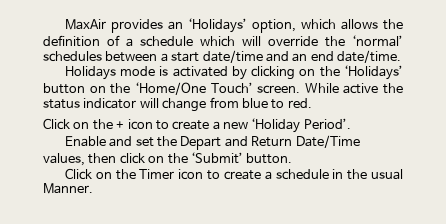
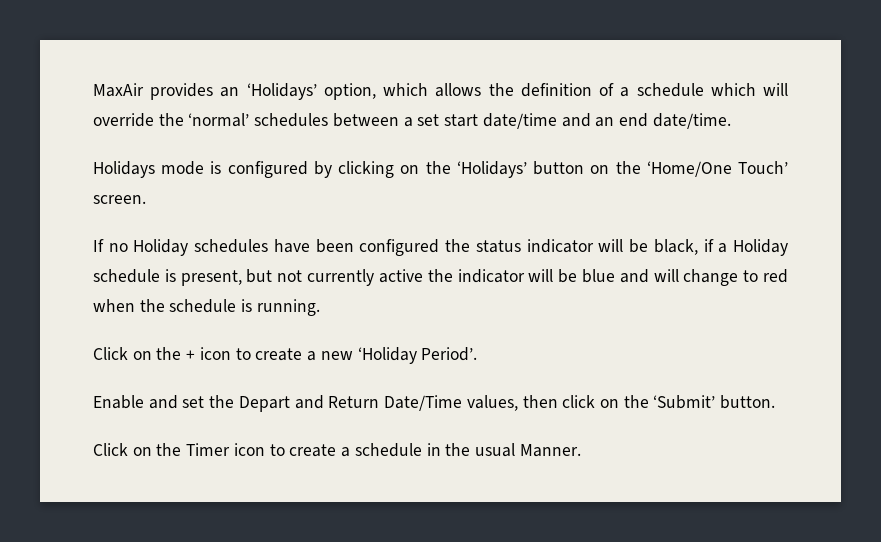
(168, 57) none -> [417,114,440,126] set
[172,66,228,77] activated -> [227,161,308,178] configured
[304,83,403,94] [43,97,312,112] While active the status indicator will change from blue to red. -> [93,239,789,256] [93,269,788,286] [93,299,320,316] // If no Holiday schedules have been configured the status indicator will be black, if a Holiday schedule is present, but not currently active the indicator will be blue and will change to red when the schedule is running.

